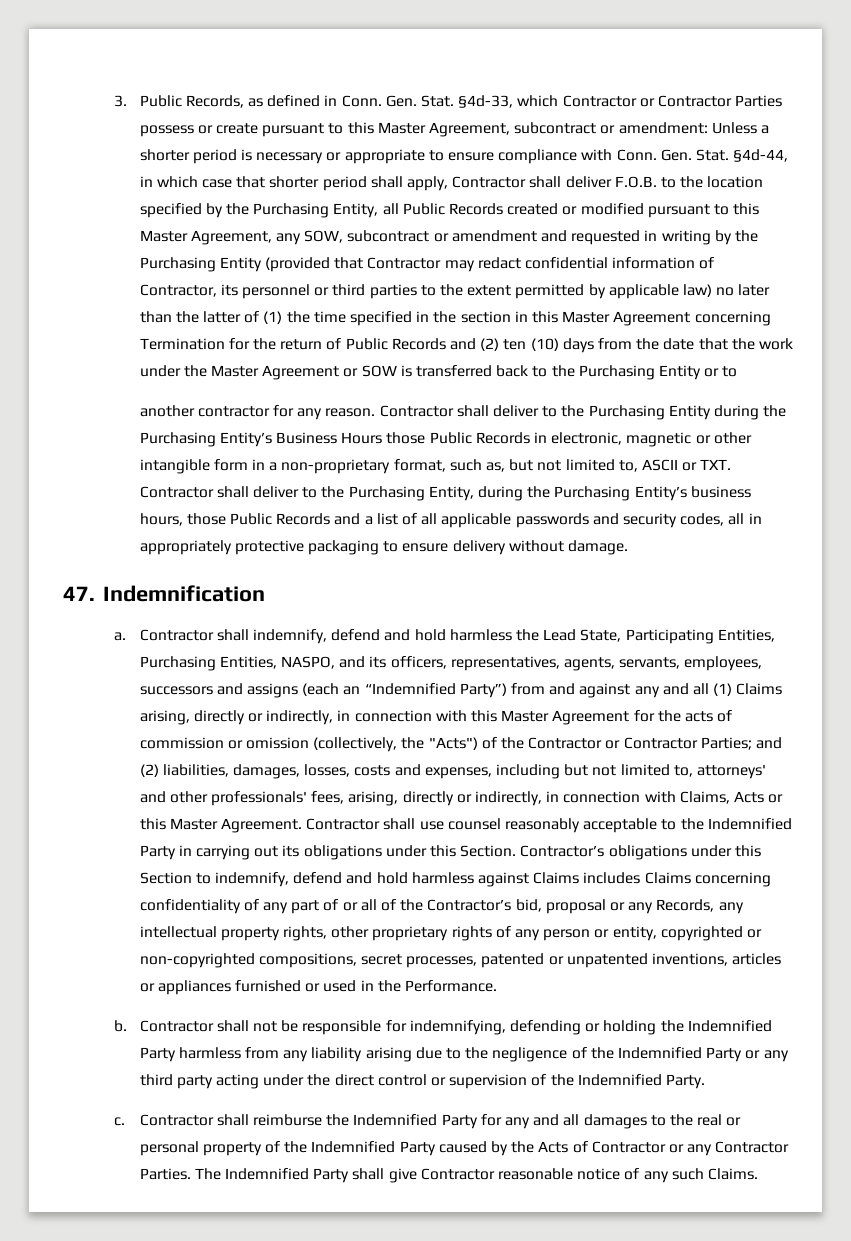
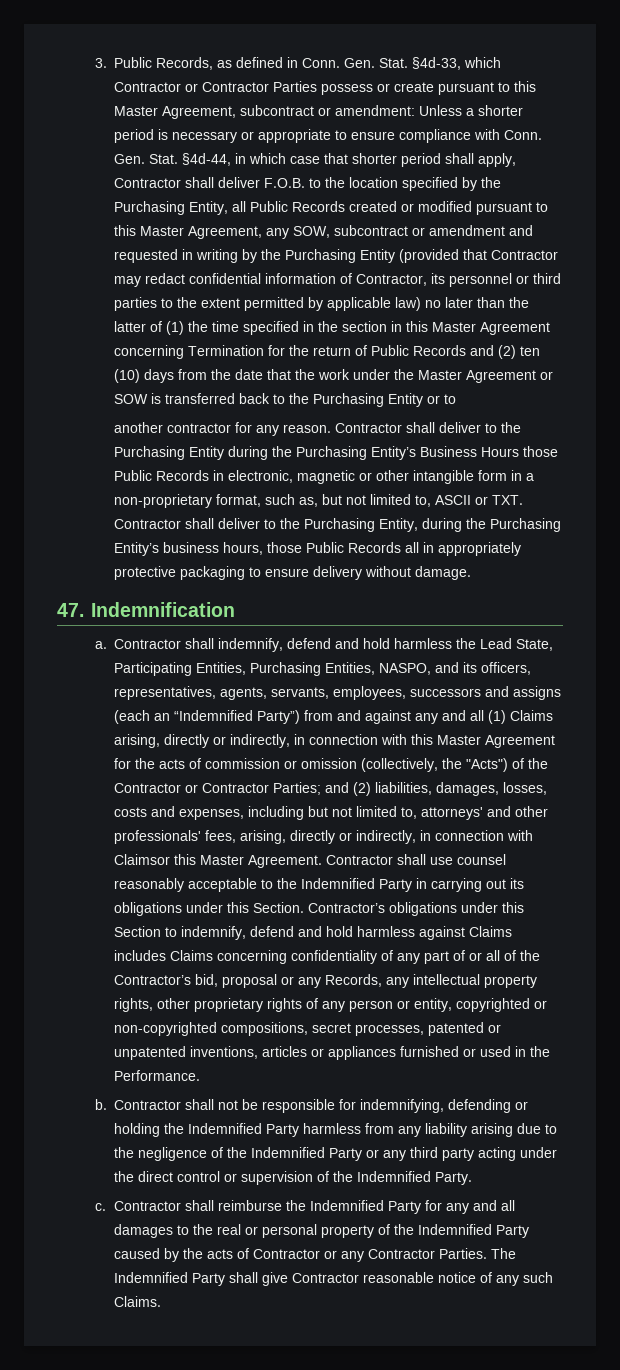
[334,513,725,528] and a list of all applicable passwords and security codes, -> (402, 547) none
[679,791,784,804] Claims, Acts or -> [114,854,171,865] Claimsor
[538,1141,569,1153] Acts -> [207,1249,234,1259] acts

